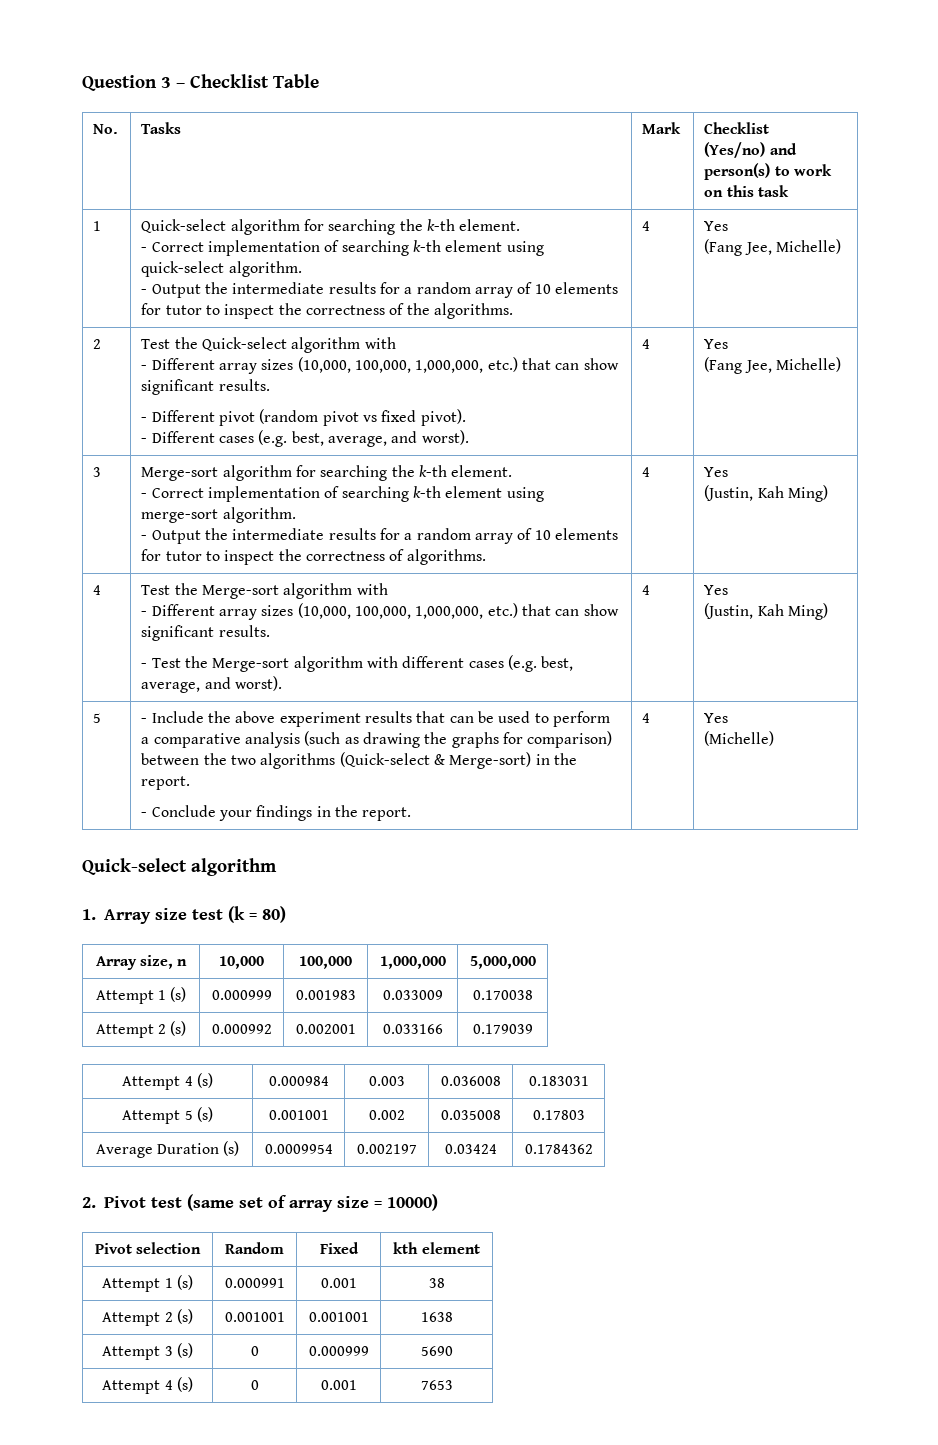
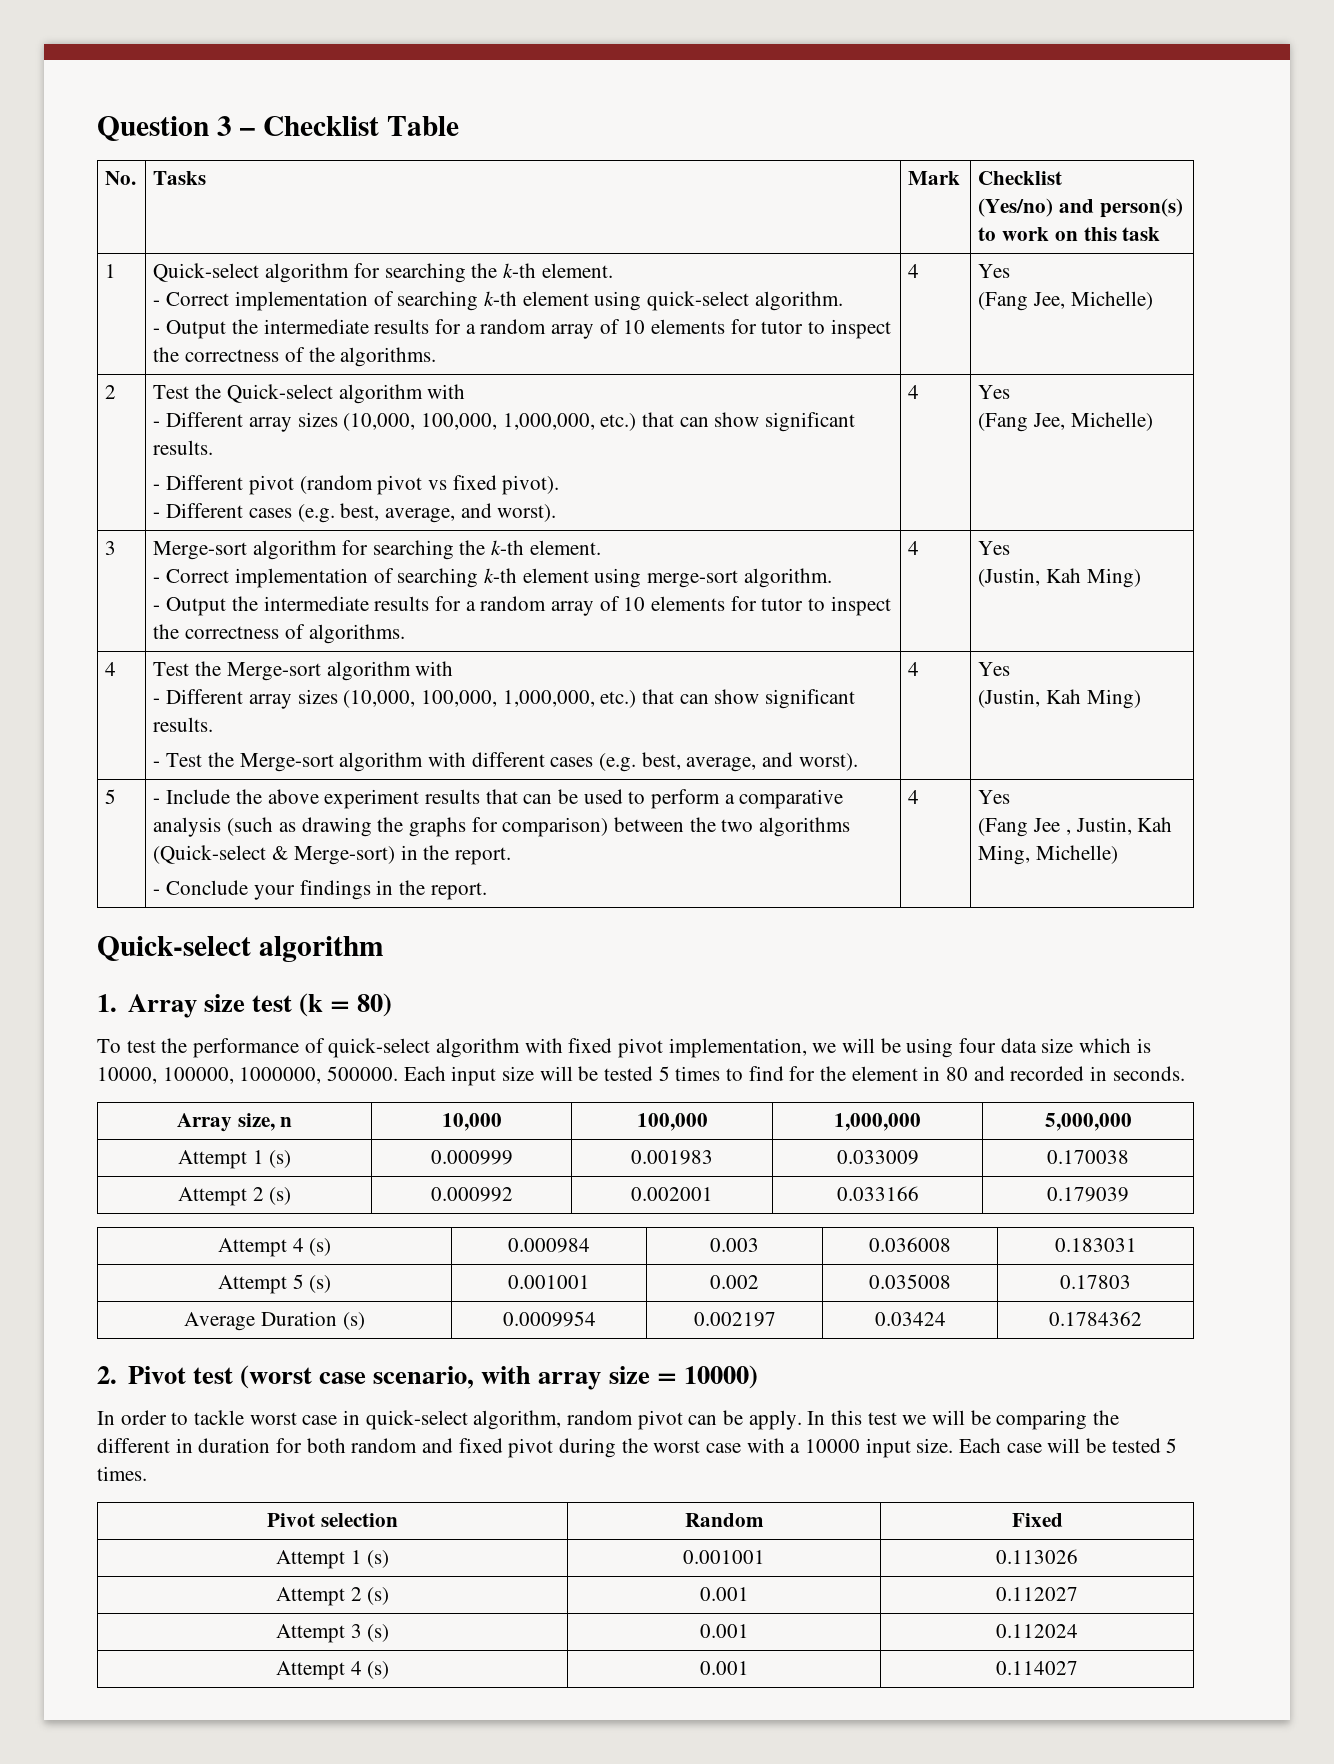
[704,731,775,746] (Michelle) -> [978,817,1173,837] [978,845,1119,865] (Fang Jee , Justin, Kah Ming, Michelle)
(286, 914) none -> [97,1038,1151,1058] [97,1066,1185,1086] // To test the performance of quick-select algorithm with fixed pivot implementation, we will be using four data size which is 10000, 100000, 1000000, 500000. Each input size will be tested 5 times to find for the element in 80 and recorded in seconds.
[187,1194,287,1211] (same set of -> [239,1365,532,1389] (worst case scenario, with
(438, 1202) none -> [97,1410,1120,1430] [97,1438,1178,1458] [97,1466,147,1481] // In order to tackle worst case in quick-select algorithm, random pivot can be apply. In this test we will be comparing the different in duration for both random and fixed pivot during the worst case with a 10000 input size. Each case will be tested 5 times.
[393,1242,480,1254] [102,1275,193,1292] [224,1278,285,1288] [320,1278,357,1288] [428,1278,445,1288] [102,1309,193,1326] [224,1312,285,1322] [308,1312,369,1322] [420,1312,453,1322] | kth element // Attempt 1 (s) | 0.000991 | 0.001 | 38 // Attempt 2 (s) | 0.001001 | 0.001001 | 1638 -> [275,1550,390,1569] [683,1550,765,1564] [996,1549,1078,1564] [275,1587,390,1606] [699,1587,749,1601] [996,1587,1078,1601] // Attempt 1 (s) | 0.001001 | 0.113026 // Attempt 2 (s) | 0.001 | 0.112027
[250,1346,259,1356] [308,1346,369,1356] [420,1346,453,1356] [102,1377,193,1394] [250,1380,259,1390] [320,1380,357,1390] [420,1380,453,1390] 0 | 0.000999 | 5690 // Attempt 4 (s) | 0 | 0.001 | 7653 -> [699,1624,749,1638] [996,1624,1078,1638] [275,1661,390,1680] [699,1661,749,1675] [996,1661,1078,1675] 0.001 | 0.112024 // Attempt 4 (s) | 0.001 | 0.114027

